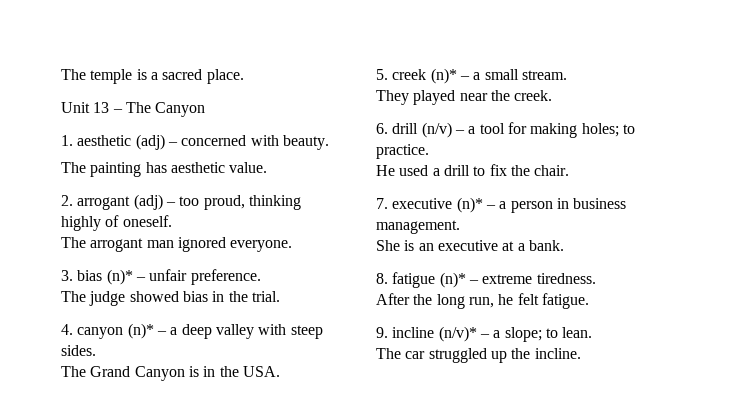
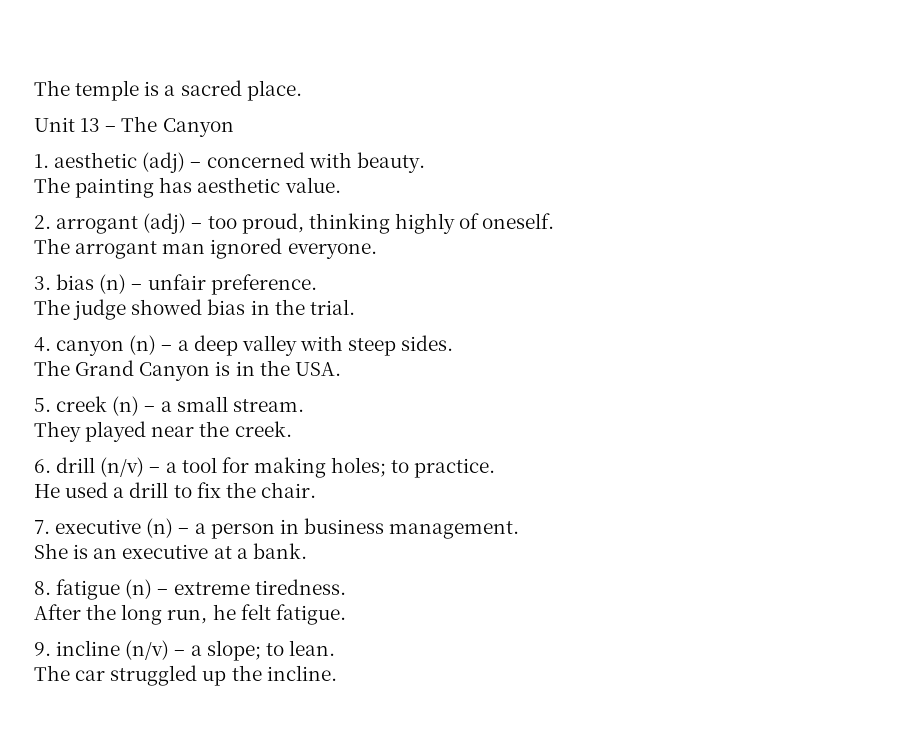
[106,269,133,285] (n)* -> [99,274,127,294] (n)
[127,323,154,339] (n)* -> [129,335,157,355] (n)
[430,68,457,84] (n)* -> [112,396,140,416] (n)
[456,197,483,213] (n)* -> [146,518,174,538] (n)
[439,272,466,288] (n)* -> [125,579,153,599] (n)
[438,326,477,342] (n/v)* -> [125,640,170,660] (n/v)

